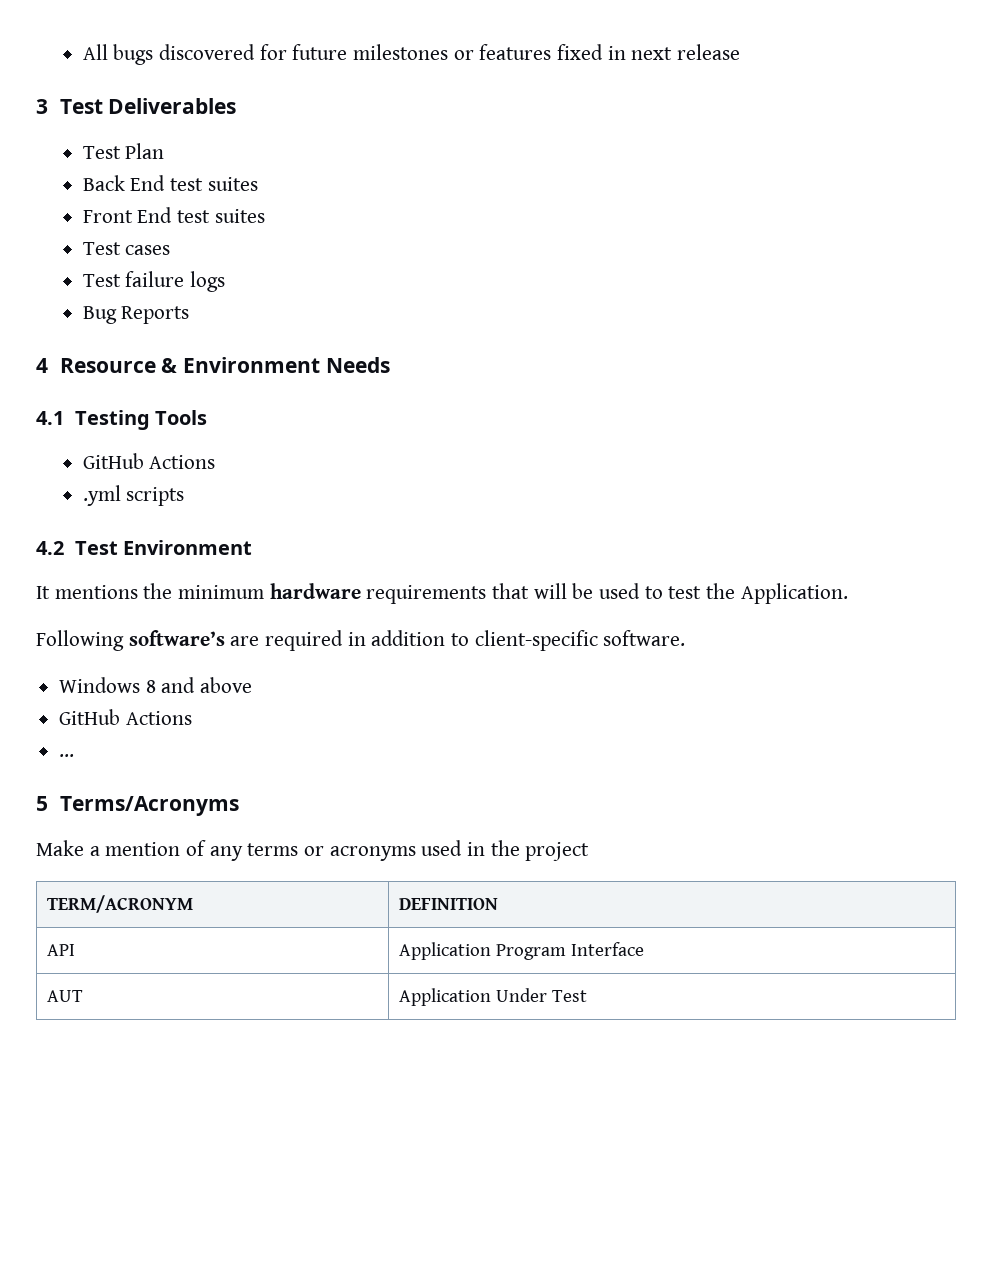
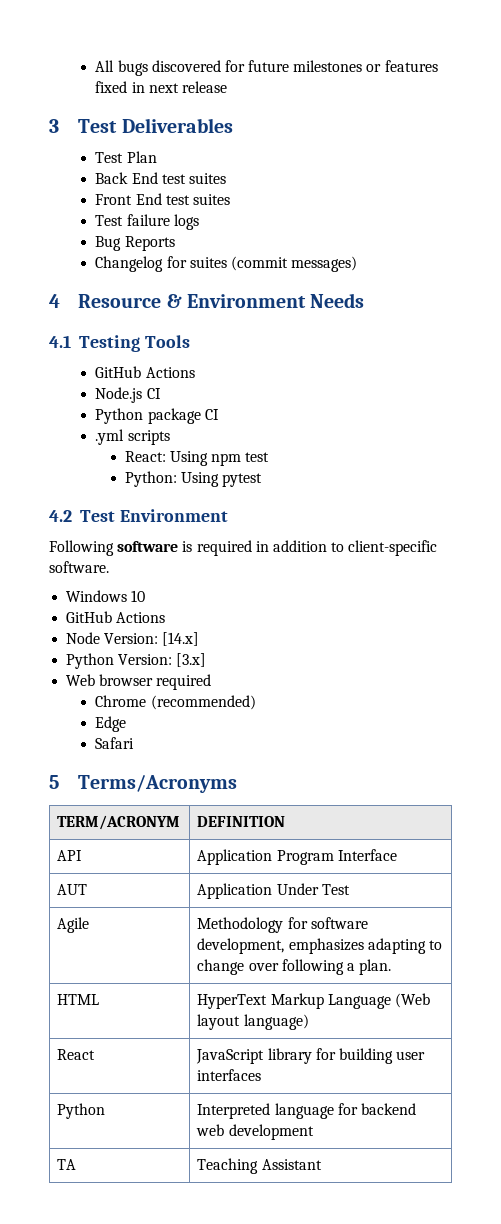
[82,242,171,255] // Test cases -> (230, 199) none
(190, 315) none -> [95,256,358,272] // Changelog for suites (commit messages)
[82,485,185,506] [36,540,252,555] [36,583,848,604] .yml scripts // 4.2 Test Environment // It mentions the minimum hardware requirements that will be used to test the Application. -> [95,387,161,403] [95,408,219,424] [95,429,170,445] [124,451,270,466] [124,471,263,487] [49,509,228,522] Node.js CI // Python package CI // .yml scripts // React: Using npm test // Python: Using pytest // 4.2 Test Environment
[128,630,260,646] software’s are -> [117,541,193,552] software is
[145,677,253,693] [59,709,192,725] [59,754,75,757] [36,796,239,816] [36,840,590,861] 8 and above // GitHub Actions // … // 5 Terms/Acronyms // Make a mention of any terms or acronyms used in the project -> [131,590,146,602] [66,611,166,623] [66,632,200,646] [66,653,207,669] [66,674,212,690] [95,695,256,710] [95,716,127,732] [95,737,135,749] [49,775,238,793] 10 // GitHub Actions // Node Version: [14.x] // Python Version: [3.x] // Web browser required // Chrome (recommended) // Edge // Safari // 5 Terms/Acronyms
(588, 996) none -> [57,917,90,933] [197,917,368,933] [197,938,442,954] [197,959,392,975] [57,994,100,1005] [197,993,430,1009] [197,1014,309,1030] [57,1049,96,1060] [196,1048,426,1064] [197,1069,262,1081] [57,1103,106,1119] [197,1103,416,1119] [196,1124,314,1140] [57,1159,77,1170] [197,1158,322,1174] // Agile | Methodology for software development, emphasizes adapting to change over following a plan. // HTML | HyperText Markup Language (Web layout language) // React | JavaScript library for building user interfaces // Python | Interpreted language for backend web development // TA | Teaching Assistant

